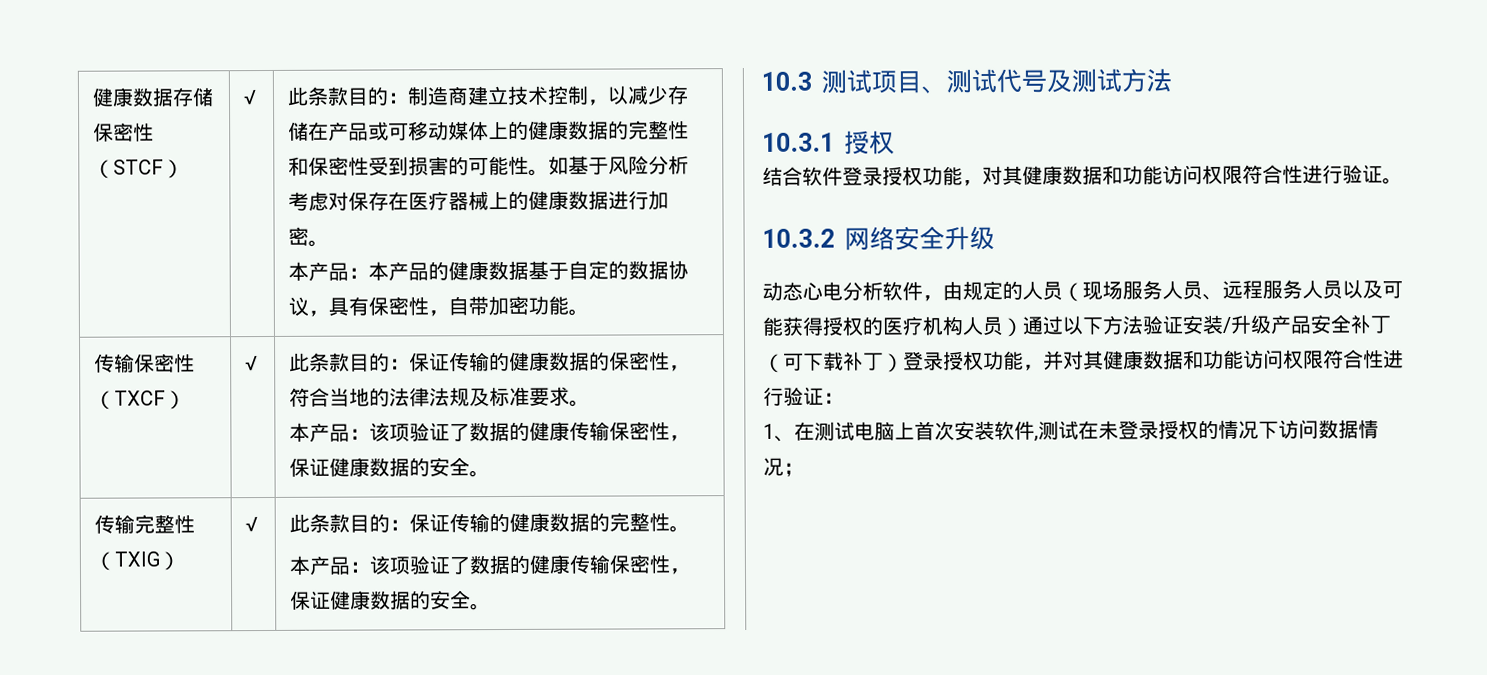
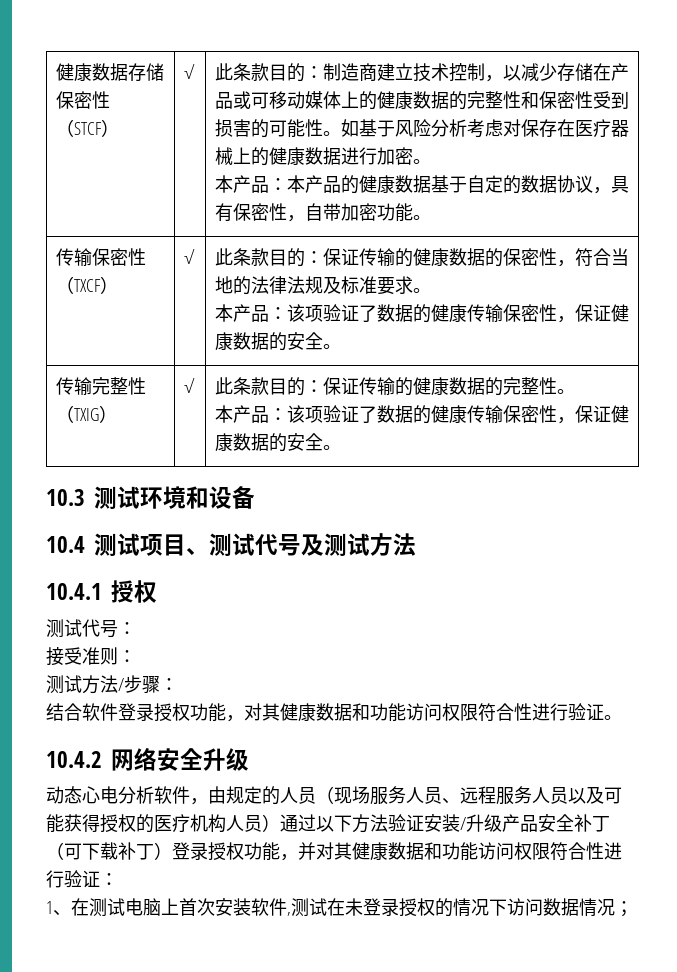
(872, 81) none -> [140,486,255,509] [46,533,140,556] 环境和设备 // 10.4测试
[762,130,895,155] 10.3.1授权 -> [46,580,157,603] [46,619,136,638] [46,647,136,666] [46,675,178,694] 10.4.1授权 // 测试代号： // 接受准则： // 测试方法/步骤：
[762,228,835,248] 10.3.2 -> [46,751,102,768] 10.4.2

